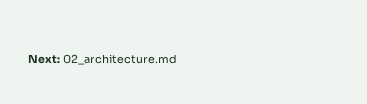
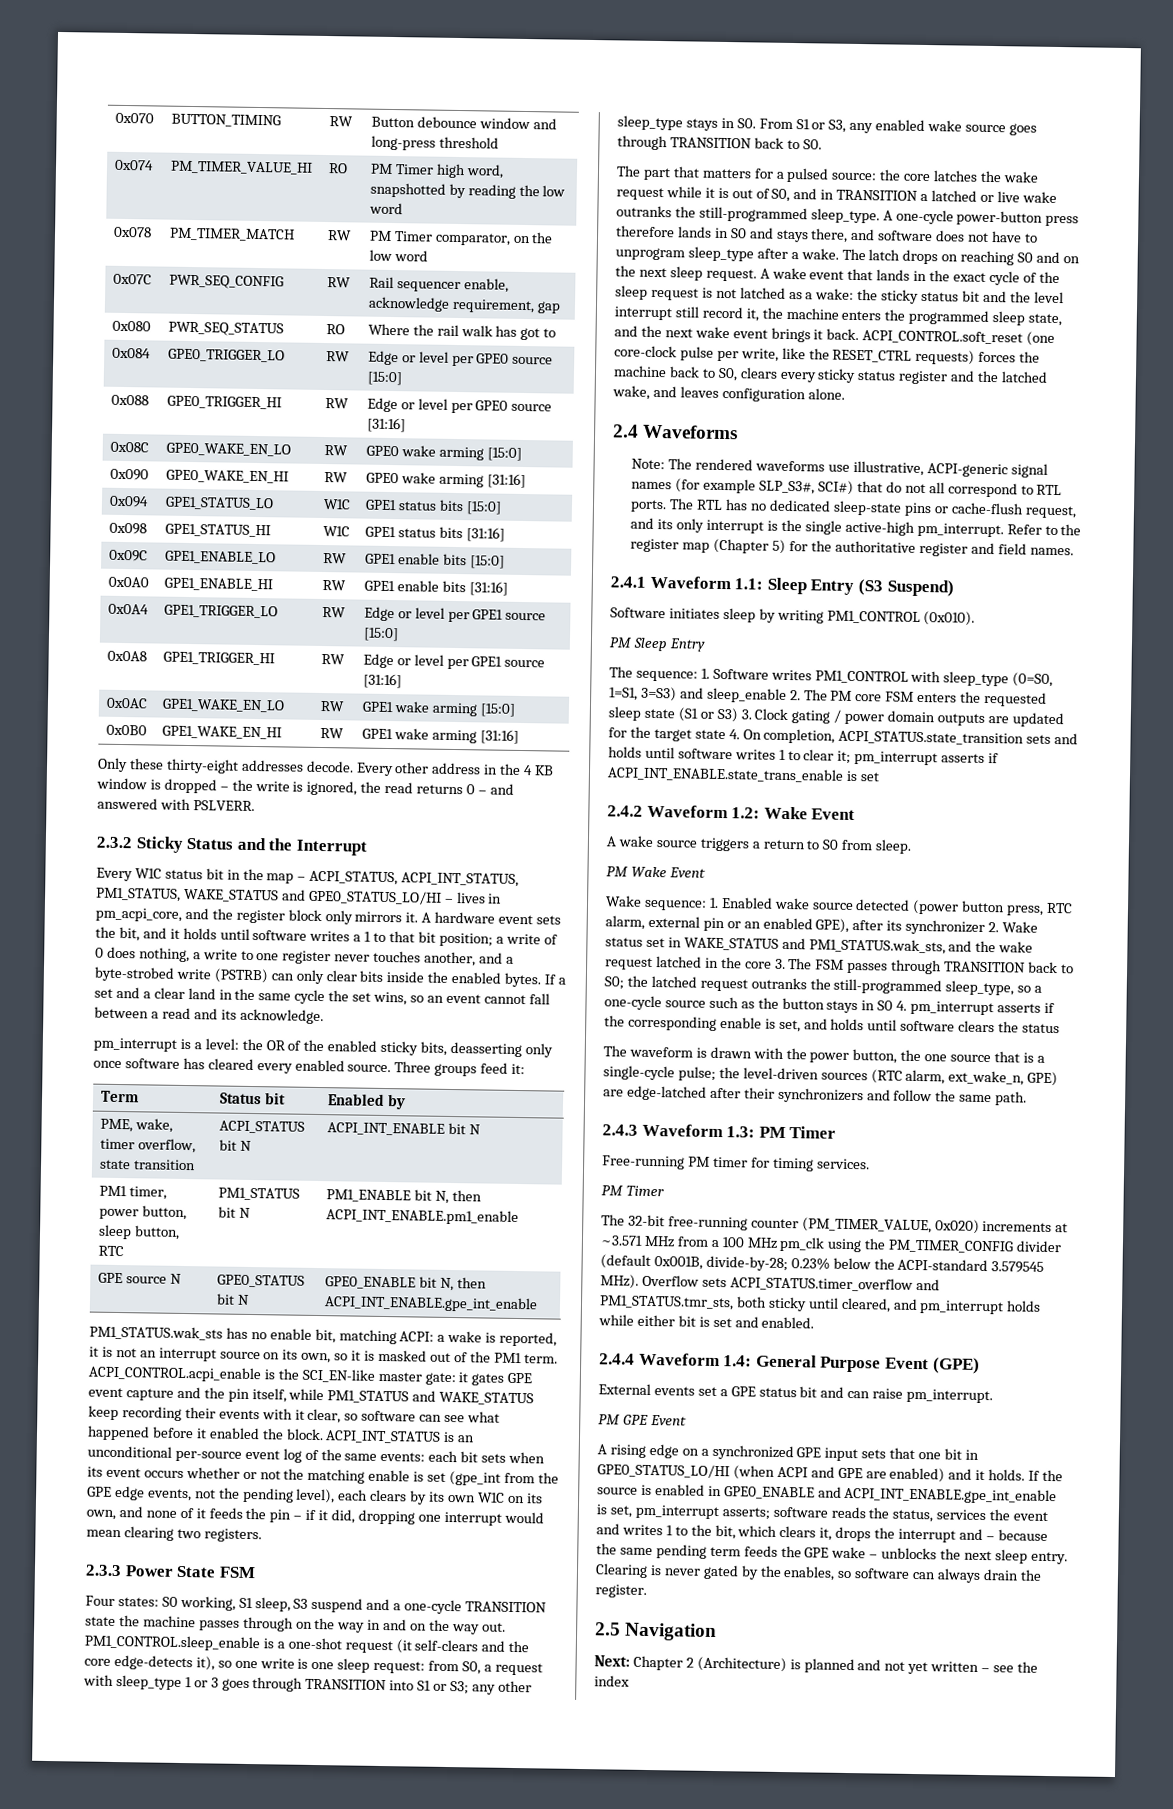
[28,54,177,65] Next: 02_architecture.md -> [114,112,154,124] [170,113,281,128] [328,116,353,127] [370,116,557,130] [370,135,499,151] [113,159,154,171] [169,160,313,175] [327,163,348,174] [369,163,504,179] [369,182,566,199] [368,202,403,215] [112,226,152,238] [168,227,295,242] [326,230,352,241] [368,230,554,246] [368,249,428,262] [112,273,152,285] [168,274,284,290] [326,277,351,288] [368,276,509,293] [367,296,561,314] [111,320,151,332] [167,321,284,337] [325,324,345,335] [367,323,557,341] [111,347,151,359] [167,348,285,363] [325,351,350,362] [367,350,554,367] [366,371,402,386] [110,394,149,406] [166,395,282,410] [324,398,349,409] [366,397,553,414] [366,417,406,433] [109,441,149,453] [165,442,291,457] [323,445,348,456] [365,445,522,461] [109,468,149,481] [165,469,289,484] [323,472,348,483] [365,472,526,489] [108,495,149,508] [164,496,274,511] [322,499,351,510] [364,499,502,515] [108,522,147,535] [164,523,271,538] [322,525,350,537] [364,526,505,542] [108,549,148,562] [164,550,276,565] [322,552,347,564] [364,553,505,569] [107,576,149,588] [163,577,273,592] [321,579,346,591] [363,580,508,596] [107,603,149,615] [163,604,278,619] [321,606,346,618] [363,606,547,623] [362,627,399,642] [106,650,147,662] [162,651,275,666] [320,653,345,665] [362,653,546,670] [362,673,402,689] [105,697,148,709] [161,698,285,713] [319,700,345,712] [361,701,516,717] [105,724,147,736] [161,725,282,740] [319,727,344,739] [361,728,519,744] [97,757,555,777] [96,777,514,796] [97,797,255,812] [96,836,367,856] [96,867,520,887] [96,887,503,905] [95,907,562,925] [95,926,558,947] [95,946,514,967] [94,966,566,988] [94,986,550,1006] [94,1006,324,1025] [93,1037,553,1058] [93,1057,526,1077] [99,1090,140,1103] [218,1092,286,1105] [326,1093,406,1110] [99,1118,173,1133] [99,1138,196,1154] [98,1159,196,1171] [218,1120,305,1134] [218,1139,252,1151] [326,1122,481,1136] [98,1185,167,1200] [98,1205,187,1221] [97,1224,180,1240] [97,1245,124,1257] [217,1187,300,1201] [217,1206,251,1218] [325,1189,482,1204] [325,1208,519,1226] [97,1272,182,1284] [216,1274,305,1288] [215,1293,250,1305] [324,1276,487,1292] [323,1295,538,1313] [89,1325,558,1347] [89,1346,558,1364] [88,1365,533,1386] [88,1386,535,1406] [88,1405,501,1424] [87,1425,476,1444] [87,1445,546,1464] [87,1466,559,1486] [87,1485,543,1505] [86,1506,544,1526] [86,1526,262,1543] [85,1564,256,1579] [85,1595,548,1615] [85,1615,506,1635] [84,1634,530,1654] [84,1654,543,1676] [83,1674,532,1695] [617,115,1037,136] [617,135,822,151] [616,165,1039,183] [616,186,1057,203] [616,205,1080,227] [616,225,1038,243] [615,246,1080,266] [615,265,1060,286] [615,285,1064,304] [614,306,1063,327] [614,325,1056,346] [614,345,1041,365] [613,365,1049,385] [612,385,845,403] [613,424,739,440] [631,458,1048,478] [631,478,1063,498] [630,498,1077,519] [630,517,1082,538] [630,538,1074,557] [610,575,954,597] [610,607,976,626] [609,637,706,652] [609,666,1054,687] [609,686,1048,707] [608,706,1064,728] [608,726,1079,746] [608,746,1000,766] [607,766,880,783] [607,804,856,821] [606,835,913,854] [606,866,706,878] [605,895,1074,916] [605,915,1039,935] [605,937,1034,955] [605,956,1074,975] [604,975,1043,996] [604,995,1055,1016] [604,1015,1061,1034] [603,1045,1045,1064] [603,1065,1059,1087] [603,1085,1028,1106] [602,1123,837,1139] [602,1155,870,1172] [601,1185,664,1197] [601,1214,1069,1234] [600,1235,1063,1254] [600,1254,1045,1273] [600,1274,940,1292] [599,1295,1042,1315] [598,1314,815,1329] [599,1352,980,1374] [598,1383,994,1404] [598,1414,687,1426] [597,1443,979,1462] [597,1463,1064,1483] [597,1484,1058,1505] [596,1504,1049,1523] [596,1523,1048,1543] [596,1543,1068,1565] [595,1563,1042,1583] [595,1584,647,1598] [595,1622,718,1642] [594,1655,1038,1675] [594,1675,630,1687] 0x070 | BUTTON_TIMING | RW | Button debounce window and long-press threshold // 0x074 | PM_TIMER_VALUE_HI | RO | PM Timer high word, snapshotted by reading the low word // 0x078 | PM_TIMER_MATCH | RW | PM Timer comparator, on the low word // 0x07C | PWR_SEQ_CONFIG | RW | Rail sequencer enable, acknowledge requirement, gap // 0x080 | PWR_SEQ_STATUS | RO | Where the rail walk has got to // 0x084 | GPE0_TRIGGER_LO | RW | Edge or level per GPE0 source [15:0] // 0x088 | GPE0_TRIGGER_HI | RW | Edge or level per GPE0 source [31:16] // 0x08C | GPE0_WAKE_EN_LO | RW | GPE0 wake arming [15:0] // 0x090 | GPE0_WAKE_EN_HI | RW | GPE0 wake arming [31:16] // 0x094 | GPE1_STATUS_LO | W1C | GPE1 status bits [15:0] // 0x098 | GPE1_STATUS_HI | W1C | GPE1 status bits [31:16] // 0x09C | GPE1_ENABLE_LO | RW | GPE1 enable bits [15:0] // 0x0A0 | GPE1_ENABLE_HI | RW | GPE1 enable bits [31:16] // 0x0A4 | GPE1_TRIGGER_LO | RW | Edge or level per GPE1 source [15:0] // 0x0A8 | GPE1_TRIGGER_HI | RW | Edge or level per GPE1 source [31:16] // 0x0AC | GPE1_WAKE_EN_LO | RW | GPE1 wake arming [15:0] // 0x0B0 | GPE1_WAKE_EN_HI | RW | GPE1 wake arming [31:16] // Only these thirty-eight addresses decode. Every other address in the 4 KB window is dropped – the write is ignored, the read returns 0 – and answered with PSLVERR. // 2.3.2 Sticky Status and the Interrupt // Every W1C status bit in the map – ACPI_STATUS, ACPI_INT_STATUS, PM1_STATUS, WAKE_STATUS and GPE0_STATUS_LO/HI – lives in pm_acpi_core, and the register block only mirrors it. A hardware event sets the bit, and it holds until software writes a 1 to that bit position; a write of 0 does nothing, a write to one register never touches another, and a byte-strobed write (PSTRB) can only clear bits inside the enabled bytes. If a set and a clear land in the same cycle the set wins, so an event cannot fall between a read and its acknowledge. // pm_interrupt is a level: the OR of the enabled sticky bits, deasserting only once software has cleared every enabled source. Three groups feed it: // Term | Status bit | Enabled by // PME, wake, timer overflow, state transition | ACPI_STATUS bit N | ACPI_INT_ENABLE bit N // PM1 timer, power button, sleep button, RTC | PM1_STATUS bit N | PM1_ENABLE bit N, then ACPI_INT_ENABLE.pm1_enable // GPE source N | GPE0_STATUS bit N | GPE0_ENABLE bit N, then ACPI_INT_ENABLE.gpe_int_enable // PM1_STATUS.wak_sts has no enable bit, matching ACPI: a wake is reported, it is not an interrupt source on its own, so it is masked out of the PM1 term. ACPI_CONTROL.acpi_enable is the SCI_EN-like master gate: it gates GPE event capture and the pin itself, while PM1_STATUS and WAKE_STATUS keep recording their events with it clear, so software can see what happened before it enabled the block. ACPI_INT_STATUS is an unconditional per-source event log of the same events: each bit sets when its event occurs whether or not the matching enable is set (gpe_int from the GPE edge events, not the pending level), each clears by its own W1C on its own, and none of it feeds the pin – if it did, dropping one interrupt would mean clearing two registers. // 2.3.3 Power State FSM // Four states: S0 working, S1 sleep, S3 suspend and a one-cycle TRANSITION state the machine passes through on the way in and on the way out. PM1_CONTROL.sleep_enable is a one-shot request (it self-clears and the core edge-detects it), so one write is one sleep request: from S0, a request with sleep_type 1 or 3 goes through TRANSITION into S1 or S3; any other sleep_type stays in S0. From S1 or S3, any enabled wake source goes through TRANSITION back to S0. // The part that matters for a pulsed source: the core latches the wake request while it is out of S0, and in TRANSITION a latched or live wake outranks the still-programmed sleep_type. A one-cycle power-button press therefore lands in S0 and stays there, and software does not have to unprogram sleep_type after a wake. The latch drops on reaching S0 and on the next sleep request. A wake event that lands in the exact cycle of the sleep request is not latched as a wake: the sticky status bit and the level interrupt still record it, the machine enters the programmed sleep state, and the next wake event brings it back. ACPI_CONTROL.soft_reset (one core-clock pulse per write, like the RESET_CTRL requests) forces the machine back to S0, clears every sticky status register and the latched wake, and leaves configuration alone. // 2.4 Waveforms // Note: The rendered waveforms use illustrative, ACPI-generic signal names (for example SLP_S3#, SCI#) that do not all correspond to RTL ports. The RTL has no dedicated sleep-state pins or cache-flush request, and its only interrupt is the single active-high pm_interrupt. Refer to the register map (Chapter 5) for the authoritative register and field names. // 2.4.1 Waveform 1.1: Sleep Entry (S3 Suspend) // Software initiates sleep by writing PM1_CONTROL (0x010). // PM Sleep Entry // The sequence: 1. Software writes PM1_CONTROL with sleep_type (0=S0, 1=S1, 3=S3) and sleep_enable 2. The PM core FSM enters the requested sleep state (S1 or S3) 3. Clock gating / power domain outputs are updated for the target state 4. On completion, ACPI_STATUS.state_transition sets and holds until software writes 1 to clear it; pm_interrupt asserts if ACPI_INT_ENABLE.state_trans_enable is set // 2.4.2 Waveform 1.2: Wake Event // A wake source triggers a return to S0 from sleep. // PM Wake Event // Wake sequence: 1. Enabled wake source detected (power button press, RTC alarm, external pin or an enabled GPE), after its synchronizer 2. Wake status set in WAKE_STATUS and PM1_STATUS.wak_sts, and the wake request latched in the core 3. The FSM passes through TRANSITION back to S0; the latched request outranks the still-programmed sleep_type, so a one-cycle source such as the button stays in S0 4. pm_interrupt asserts if the corresponding enable is set, and holds until software clears the status // The waveform is drawn with the power button, the one source that is a single-cycle pulse; the level-driven sources (RTC alarm, ext_wake_n, GPE) are edge-latched after their synchronizers and follow the same path. // 2.4.3 Waveform 1.3: PM Timer // Free-running PM timer for timing services. // PM Timer // The 32-bit free-running counter (PM_TIMER_VALUE, 0x020) increments at ~3.571 MHz from a 100 MHz pm_clk using the PM_TIMER_CONFIG divider (default 0x001B, divide-by-28; 0.23% below the ACPI-standard 3.579545 MHz). Overflow sets ACPI_STATUS.timer_overflow and PM1_STATUS.tmr_sts, both sticky until cleared, and pm_interrupt holds while either bit is set and enabled. // 2.4.4 Waveform 1.4: General Purpose Event (GPE) // External events set a GPE status bit and can raise pm_interrupt. // PM GPE Event // A rising edge on a synchronized GPE input sets that one bit in GPE0_STATUS_LO/HI (when ACPI and GPE are enabled) and it holds. If the source is enabled in GPE0_ENABLE and ACPI_INT_ENABLE.gpe_int_enable is set, pm_interrupt asserts; software reads the status, services the event and writes 1 to the bit, which clears it, drops the interrupt and – because the same pending term feeds the GPE wake – unblocks the next sleep entry. Clearing is never gated by the enables, so software can always drain the register. // 2.5 Navigation // Next: Chapter 2 (Architecture) is planned and not yet written – see the index

